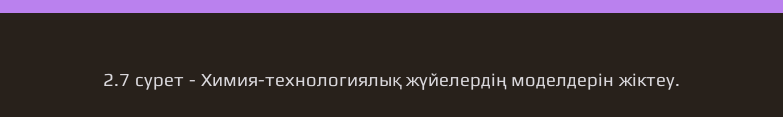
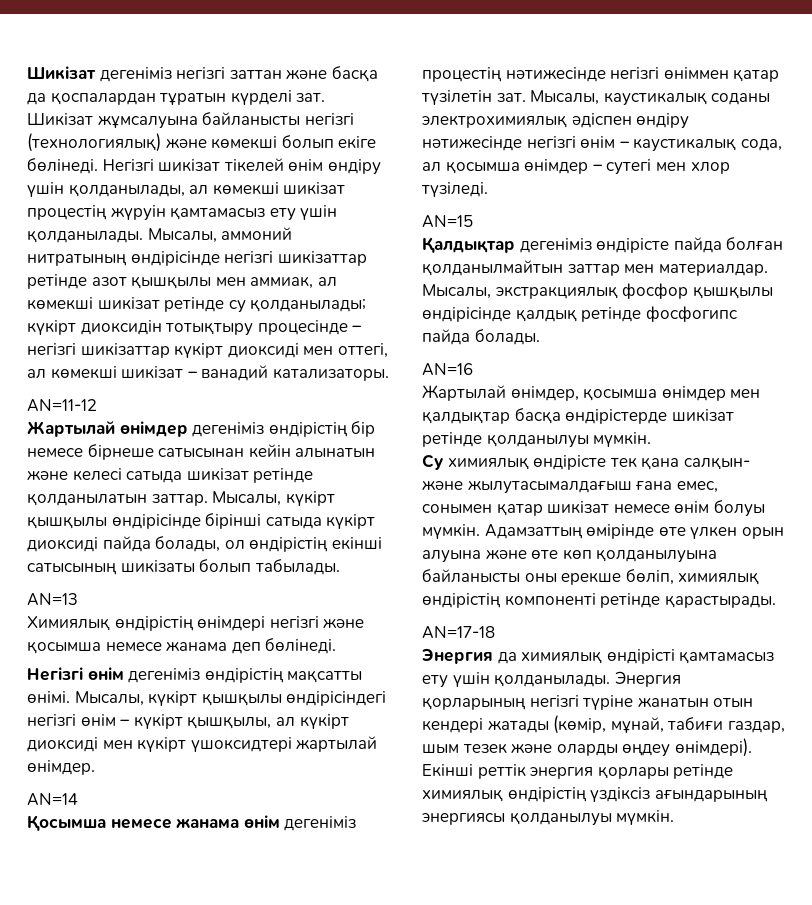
[102,73,681,90] 2.7 сурет - Химия-технологиялық жүйелердің моделдерін жіктеу. -> [27,66,378,82] [27,90,326,105] [27,112,354,129] [27,133,377,152] [27,158,381,175] [27,182,346,197] [27,205,338,221] [27,227,293,243] [27,251,367,266] [27,274,337,289] [27,297,367,313] [27,320,363,336] [27,343,388,358] [27,365,389,381] [27,399,97,412] [27,421,376,437] [27,444,376,460] [27,468,314,483] [27,491,335,506] [27,513,376,529] [27,536,382,552] [27,559,340,575] [27,593,78,606] [27,616,365,631] [27,638,337,654] [27,667,363,683] [27,691,387,706] [27,714,349,729] [27,736,378,752] [27,760,95,775] [27,793,78,806] [27,815,357,831] [422,67,780,82] [421,90,771,106] [422,113,690,129] [422,136,782,152] [422,159,730,175] [421,182,488,197] [422,215,473,228] [422,237,784,253] [422,260,768,276] [422,283,773,299] [422,306,738,322] [422,329,540,345] [422,363,473,376] [422,385,761,401] [422,408,734,424] [422,432,652,448] [422,454,750,470] [422,480,718,494] [422,500,765,517] [422,524,784,539] [422,549,718,563] [422,569,760,585] [422,593,776,608] [422,626,495,639] [421,648,775,664] [422,671,681,688] [422,695,754,710] [422,715,785,734] [422,738,752,757] [422,764,734,779] [422,787,767,802] [422,810,675,826] Шикізат дегеніміз негізгі заттан және басқа да қоспалардан тұратын күрделі зат. Шикізат жұмсалуына байланысты негізгі (технологиялық) және көмекші болып екіге бөлінеді. Негізгі шикізат тікелей өнім өндіру үшін қолданылады, ал көмекші шикізат процестің жүруін қамтамасыз ету үшін қолданылады. Мысалы, аммоний нитратының өндірісінде негізгі шикізаттар ретінде азот қышқылы мен аммиак, ал көмекші шикізат ретінде су қолданылады; күкірт диоксидін тотықтыру процесінде – негізгі шикізаттар күкірт диоксиді мен оттегі, ал көмекші шикізат – ванадий катализаторы. // AN=11-12 // Жартылай өнімдер дегеніміз өндірістің бір немесе бірнеше сатысынан кейін алынатын және келесі сатыда шикізат ретінде қолданылатын заттар. Мысалы, күкірт қышқылы өндірісінде бірінші сатыда күкірт диоксиді пайда болады, ол өндірістің екінші сатысының шикізаты болып табылады. // AN=13 // Химиялық өндірістің өнімдері негізгі және қосымша немесе жанама деп бөлінеді. // Негізгі өнім дегеніміз өндірістің мақсатты өнімі. Мысалы, күкірт қышқылы өндірісіндегі негізгі өнім – күкірт қышқылы, ал күкірт диоксиді мен күкірт үшоксидтері жартылай өнімдер. // AN=14 // Қосымша немесе жанама өнім дегеніміз процестің нәтижесінде негізгі өніммен қатар түзілетін зат. Мысалы, каустикалық соданы электрохимиялық әдіспен өндіру нәтижесінде негізгі өнім – каустикалық сода, ал қосымша өнімдер – сутегі мен хлор түзіледі. // AN=15 // Қалдықтар дегеніміз өндірісте пайда болған қолданылмайтын заттар мен материалдар. Мысалы, экстракциялық фосфор қышқылы өндірісінде қалдық ретінде фосфогипс пайда болады. // AN=16 // Жартылай өнімдер, қосымша өнімдер мен қалдықтар басқа өндірістерде шикізат ретінде қолданылуы мүмкін. // Су химиялық өндірісте тек қана салқын- және жылутасымалдағыш ғана емес, сонымен қатар шикізат немесе өнім болуы мүмкін. Адамзаттың өмірінде өте үлкен орын алуына және өте көп қолданылуына байланысты оны ерекше бөліп, химиялық өндірістің компоненті ретінде қарастырады. // AN=17-18 // Энергия да химиялық өндірісті қамтамасыз ету үшін қолданылады. Энергия қорларының негізгі түріне жанатын отын кендері жатады (көмір, мұнай, табиғи газдар, шым тезек және оларды өңдеу өнімдері). Екінші реттік энергия қорлары ретінде химиялық өндірістің үздіксіз ағындарының энергиясы қолданылуы мүмкін.

